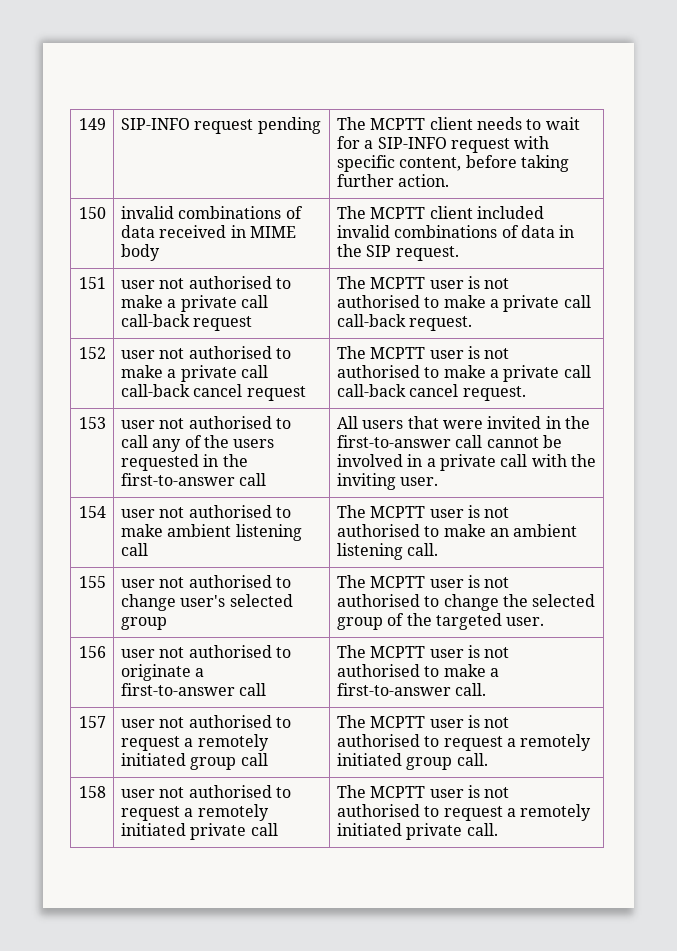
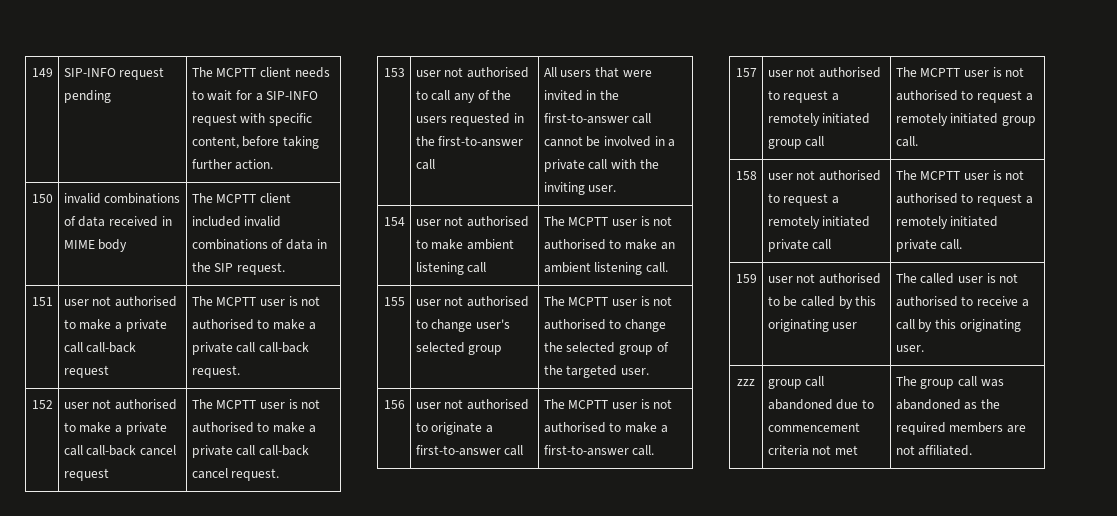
(498, 829) none -> [735,274,757,283] [767,273,881,284] [767,296,877,309] [767,319,858,332] [895,273,1019,284] [895,296,1029,307] [895,319,1021,332] [895,345,924,352] [737,379,755,386] [767,376,825,389] [767,399,874,410] [767,422,860,432] [767,445,858,456] [895,376,1004,389] [895,399,1000,410] [895,422,1026,435] [895,445,973,456] // 159 | user not authorised to be called by this originating user | The called user is not authorised to receive a call by this originating user. // zzz | group call abandoned due to commencement criteria not met | The group call was abandoned as the required members are not affiliated.

